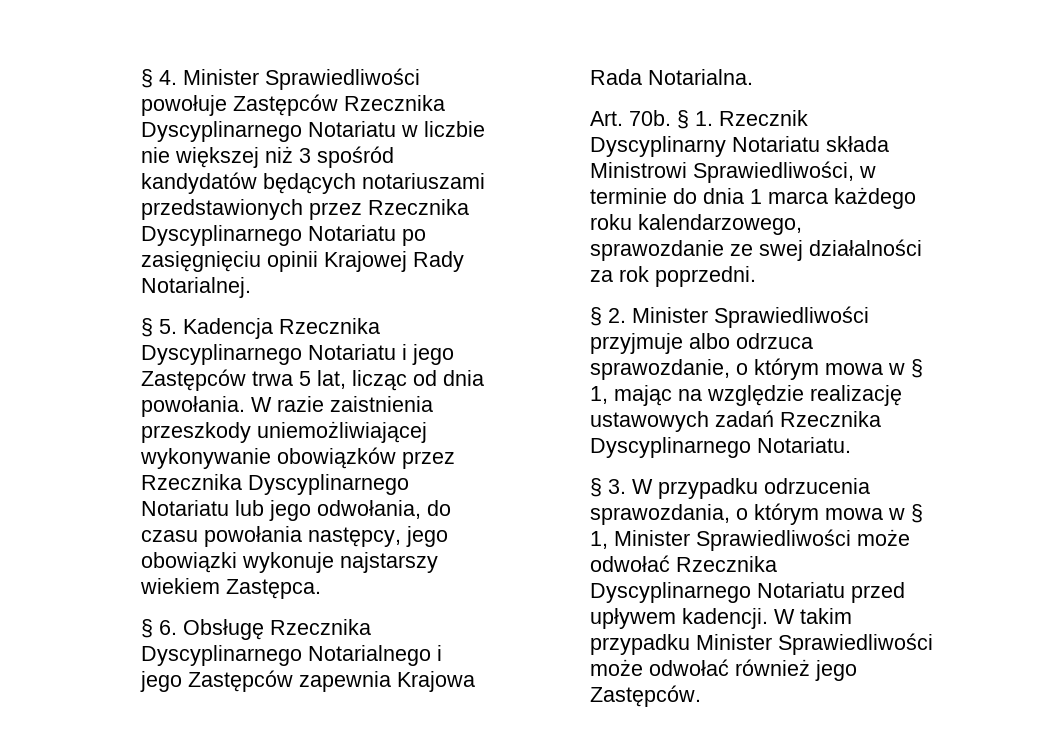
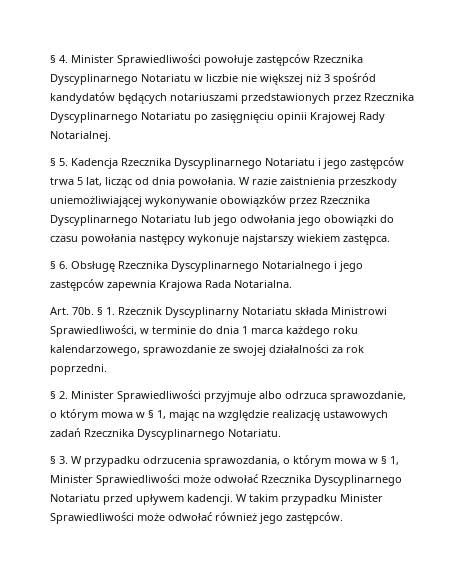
[232,94,338,116] Zastępców -> [256,54,311,66] zastępców
[140,369,246,391] Zastępców -> [350,157,405,169] zastępców
[316,500,451,519] [140,526,448,547] [140,552,237,573] odwołania, do czasu powołania następcy, jego obowiązki -> [240,215,395,226] [50,234,186,245] odwołania jego obowiązki do czasu powołania następcy
[225,579,321,599] Zastępca. -> [343,234,391,245] zastępca.
[187,670,293,692] Zastępców -> [50,279,105,291] zastępców
[758,240,803,261] swej -> [233,345,267,356] swojej
[589,685,701,707] Zastępców. -> [286,512,344,524] zastępców.

